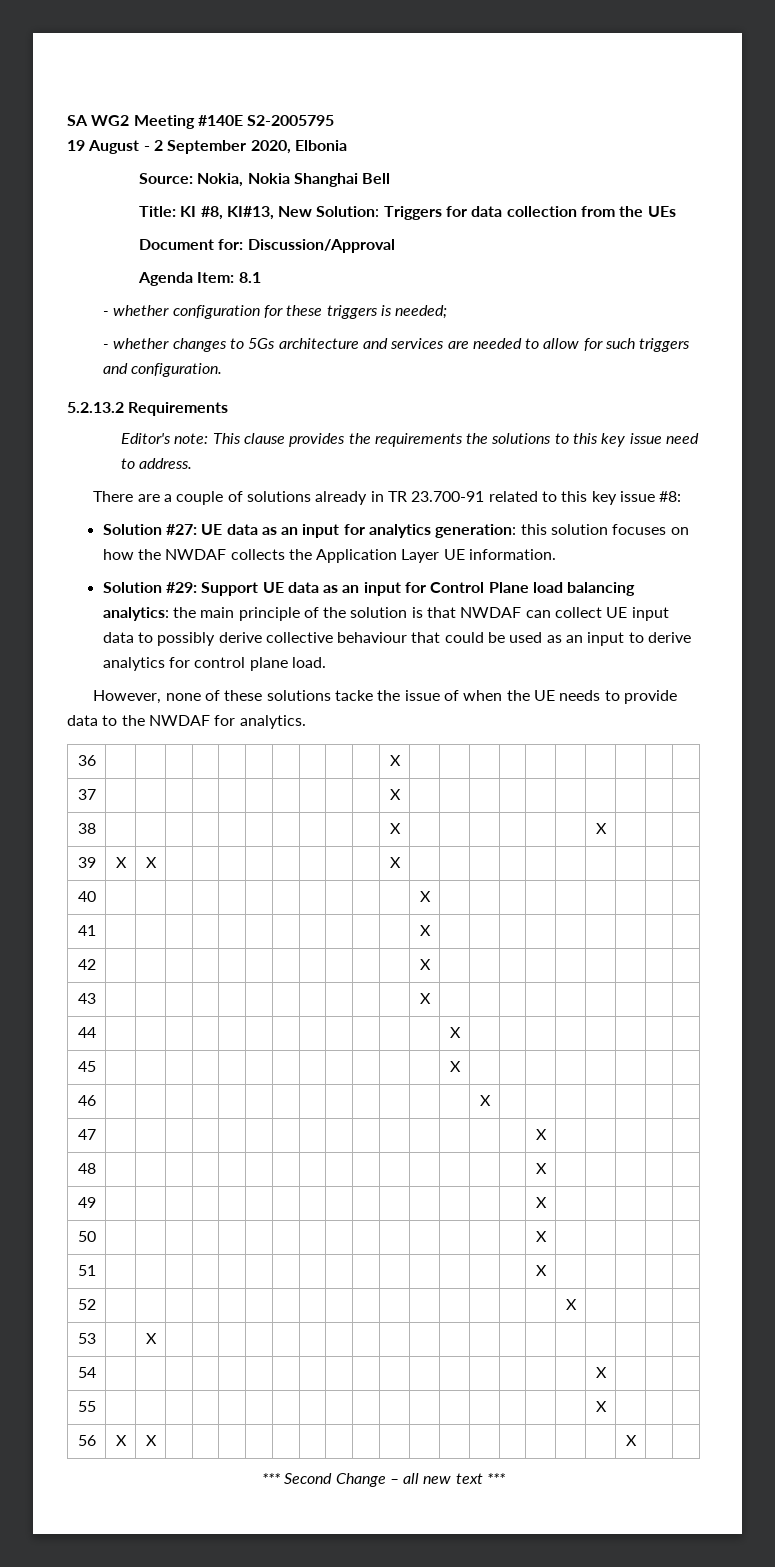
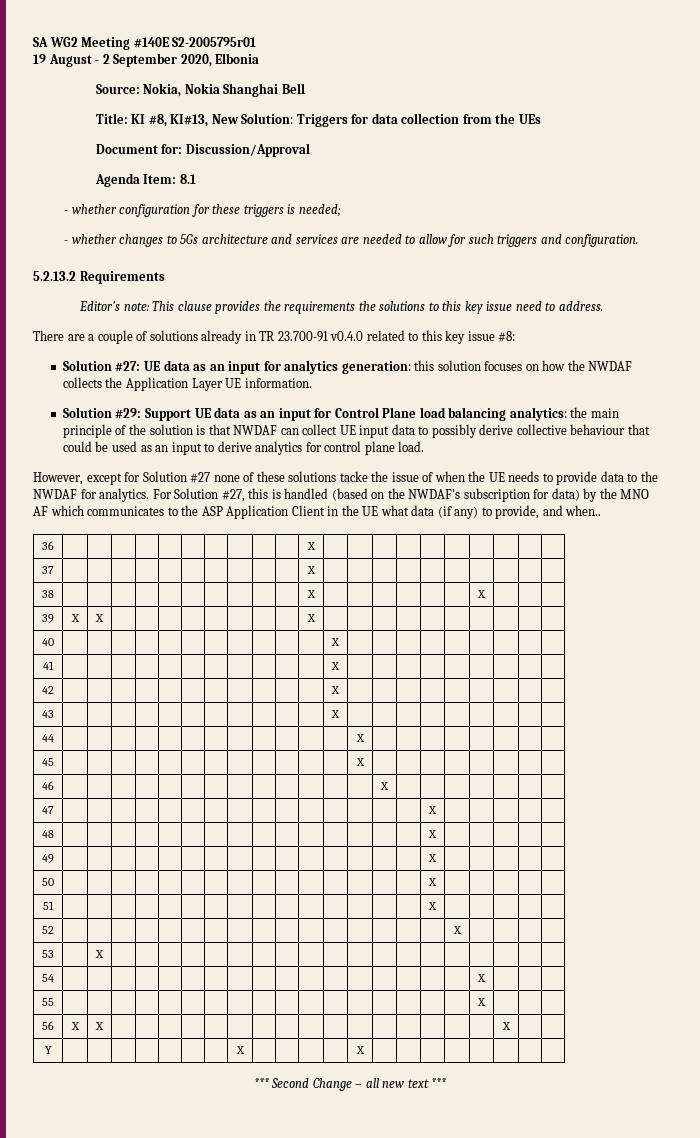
[247,115,335,126] S2-2005795 -> [172,37,257,47] S2-2005795r01
(485, 496) none -> [330,331,364,341] v0.4.0
(162, 697) none -> [86,471,211,485] except for Solution #27
(306, 722) none -> [152,488,650,502] [33,505,602,519] For Solution #27, this is handled (based on the NWDAF’s subscription for data) by the MNO AF which communicates to the ASP Application Client in the UE what data (if any) to provide, and when..
(637, 1440) none -> [44,1046,52,1054] [235,1046,245,1054] [355,1046,365,1054] // Y | | | | | | | | X | | | | | X | | | | | | | |

